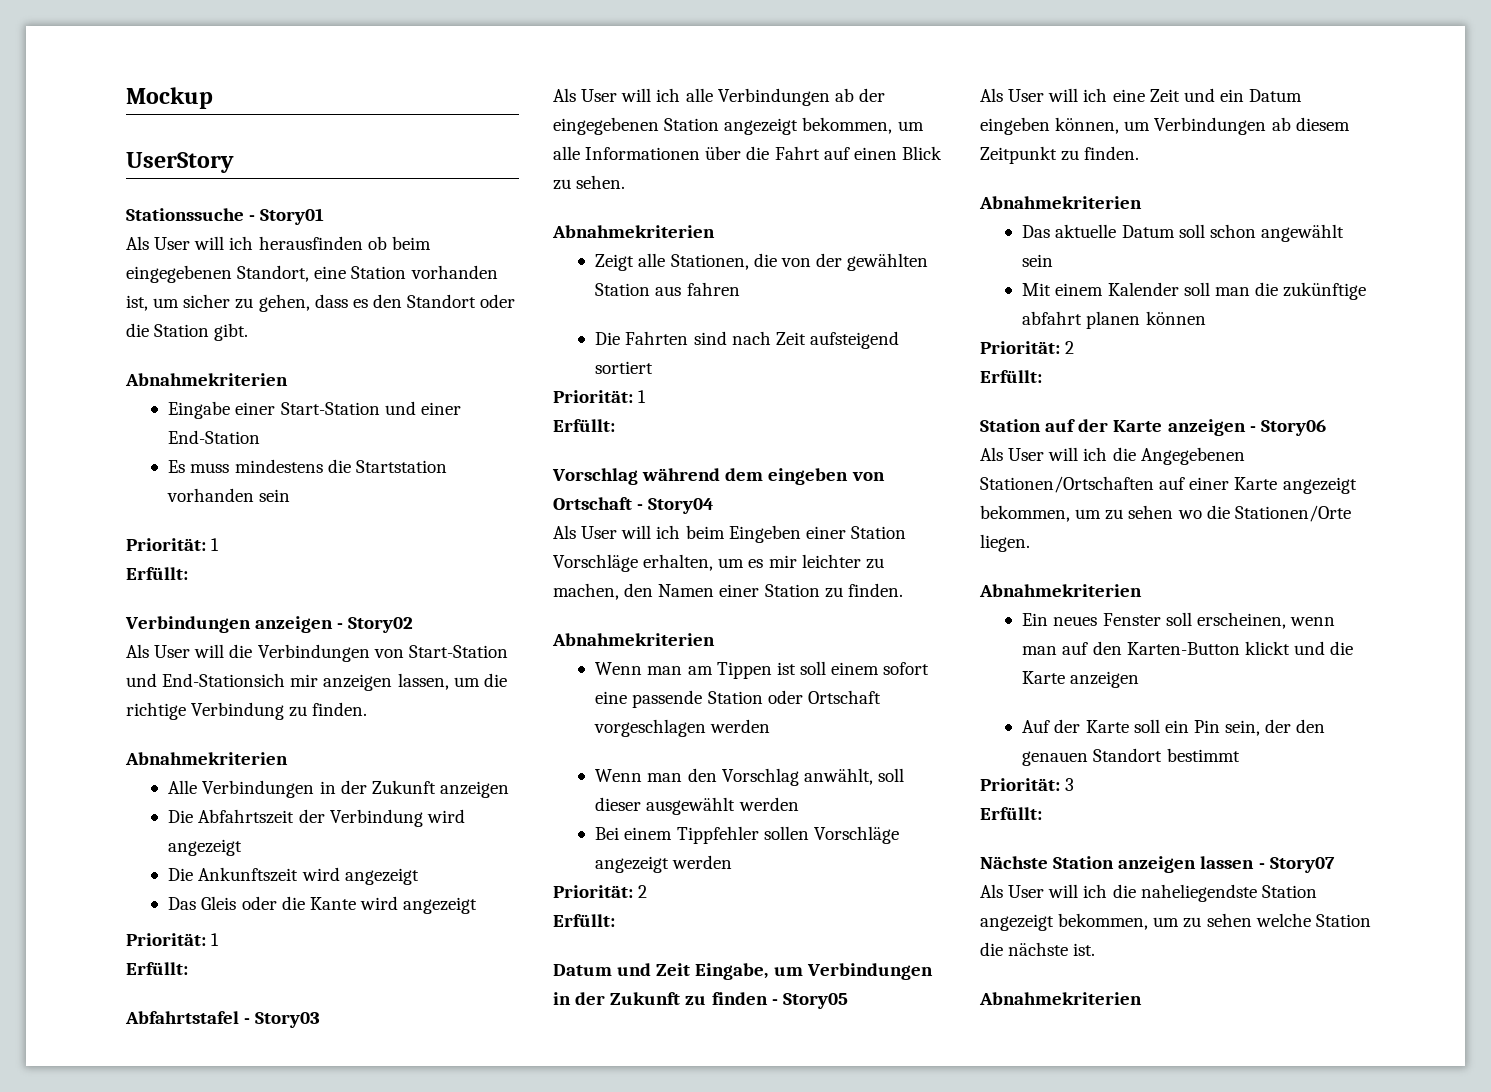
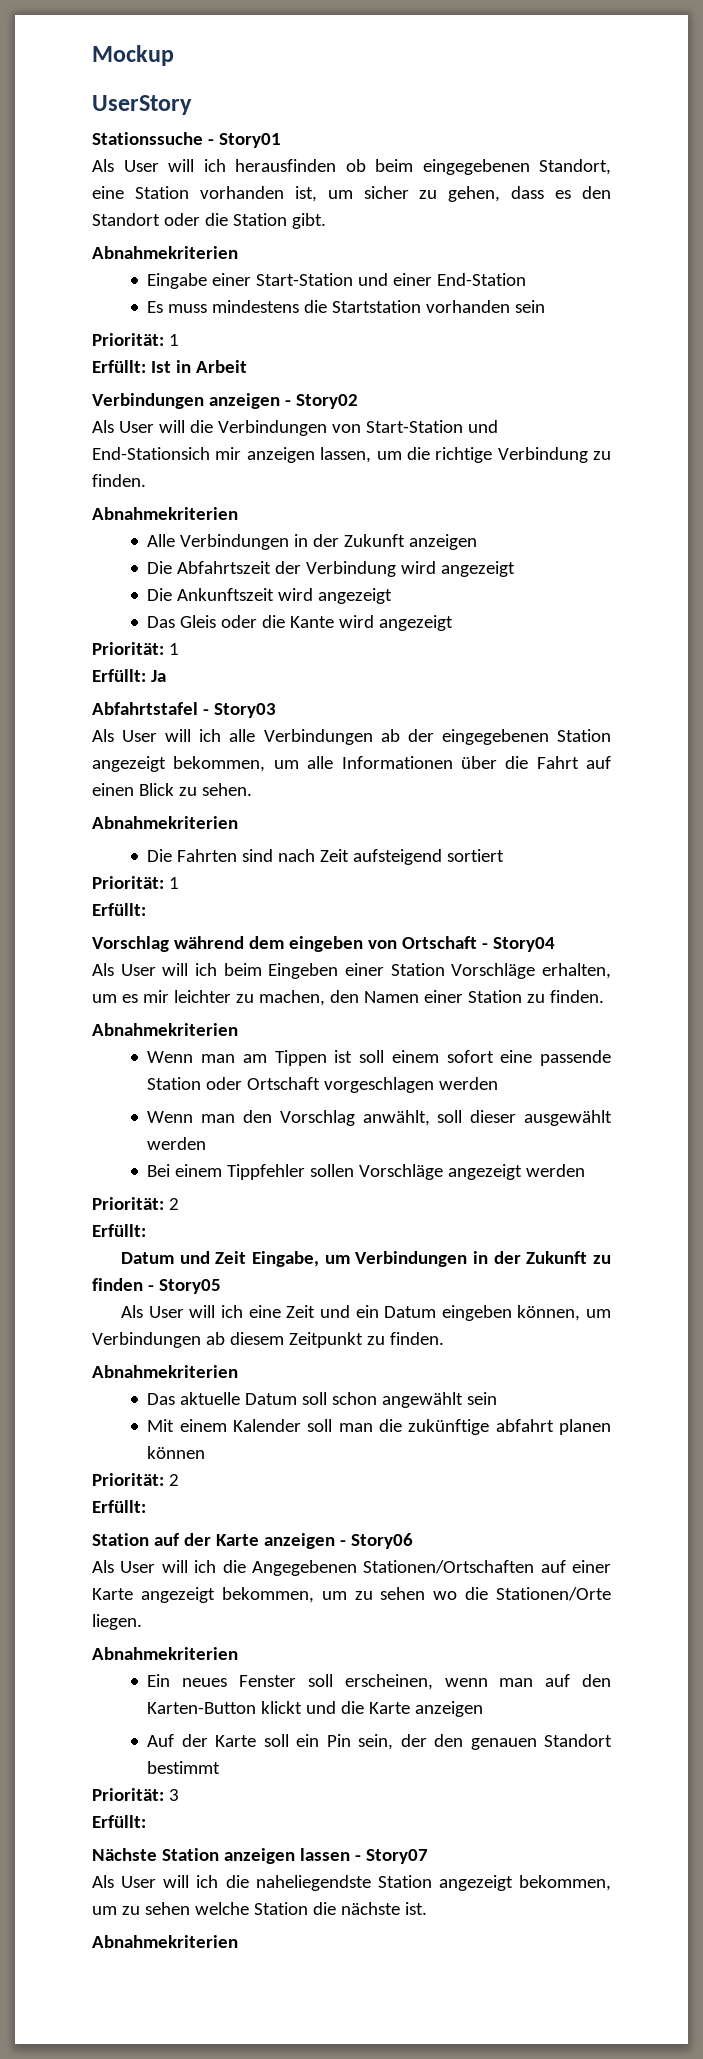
(188, 573) none -> [150,360,247,373] Ist in Arbeit
(188, 968) none -> [150,670,166,682] Ja
[595,253,929,271] [595,282,740,296] // Zeigt alle Stationen, die von der gewählten Station aus fahren -> (238, 822) none

